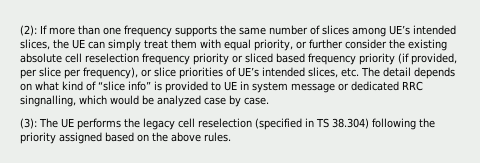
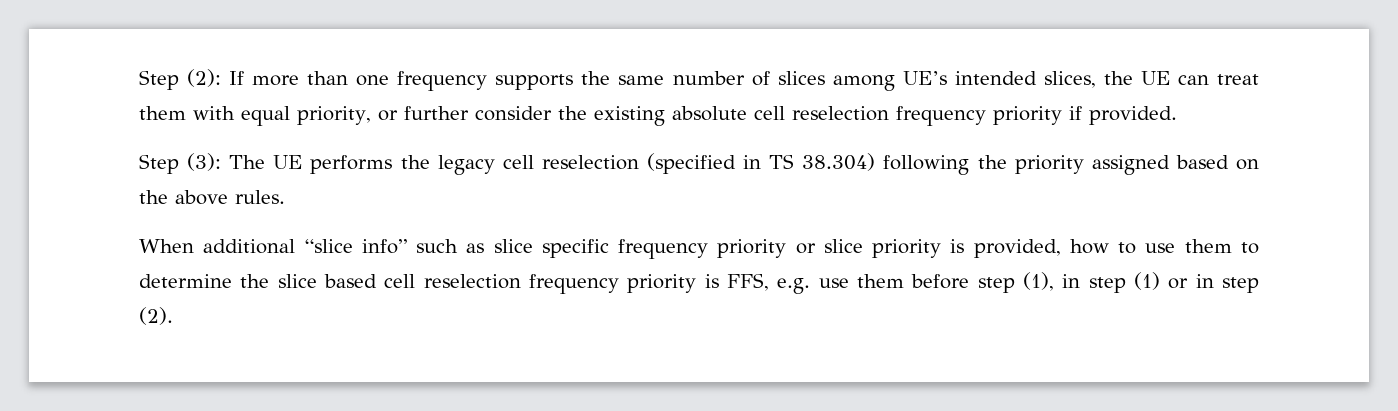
(20, 30) none -> [139,70,179,90] Step
[108,39,141,51] simply -> (1209, 80) none
[232,53,457,65] [20,67,455,79] [20,81,423,93] [20,95,269,107] or sliced based frequency priority (if provided, per slice per frequency), or slice priorities of UE’s intended slices, etc. The detail depends on what kind of “slice info” is provided to UE in system message or dedicated RRC singnalling, which would be analyzed case by case. // -> [1068,106,1177,125] [139,154,179,174] if provided. // Step
(231, 137) none -> [139,239,1260,259] [139,272,1260,294] [139,307,173,325] // When additional “slice info” such as slice specific frequency priority or slice priority is provided, how to use them to determine the slice based cell reselection frequency priority is FFS, e.g. use them before step (1), in step (1) or in step (2).

